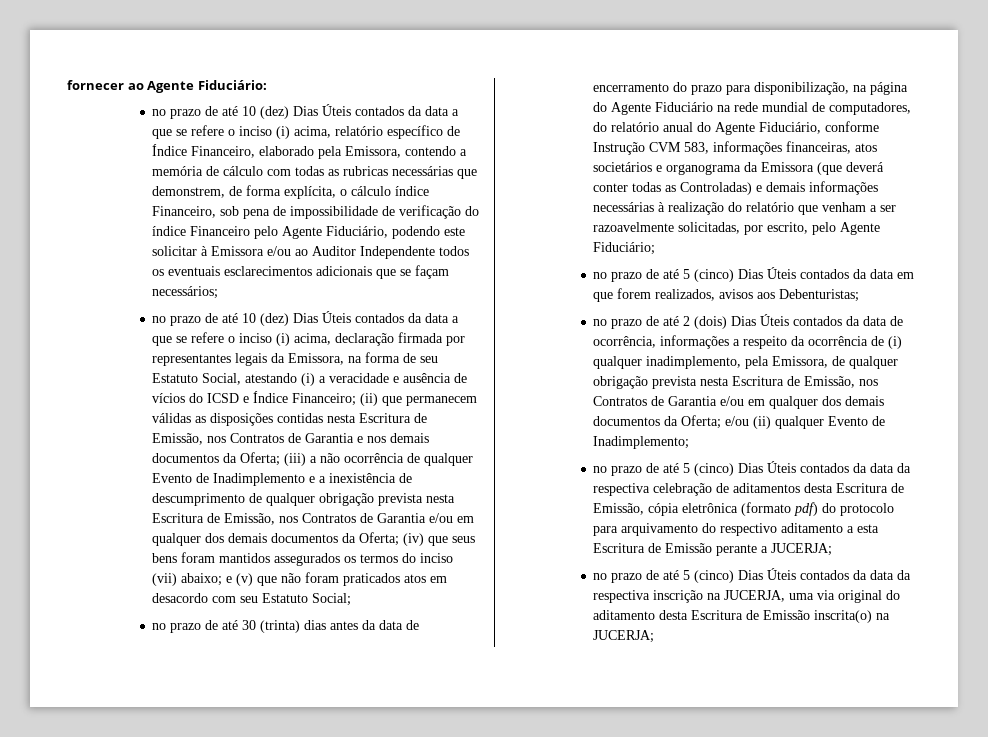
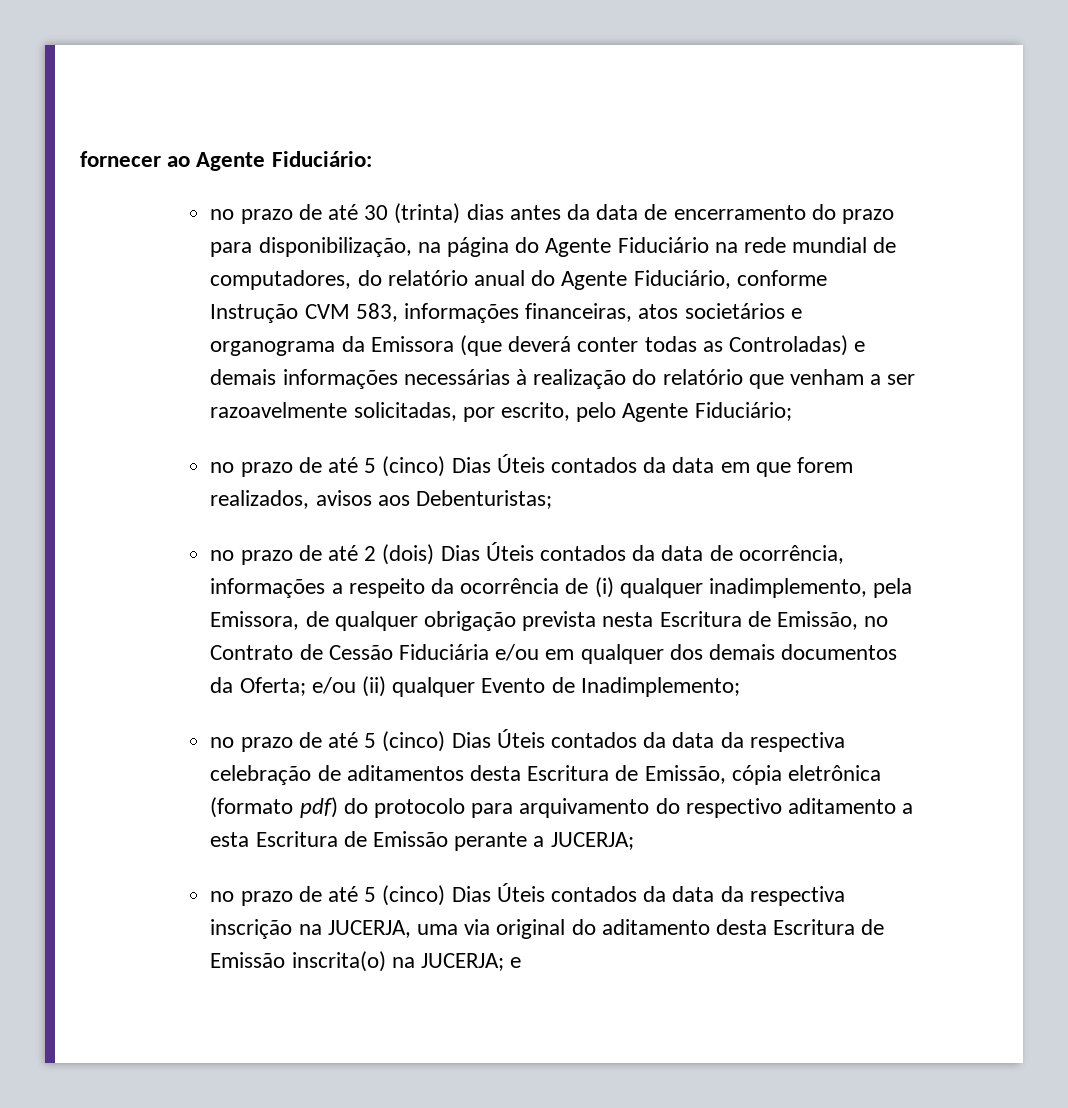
[152,104,460,119] [152,125,461,139] [152,144,468,159] [152,166,478,179] [152,185,430,199] [152,205,480,219] [152,226,466,239] [152,246,470,259] [152,265,450,279] [152,286,219,299] [152,311,460,326] [152,332,466,346] [152,352,439,366] [152,373,468,386] [152,391,478,406] [152,413,428,426] [152,433,430,445] [152,452,474,466] [152,473,413,486] [152,493,456,506] [152,513,475,525] [152,532,476,546] [152,552,454,566] [152,572,448,586] [152,593,352,606] // no prazo de até 10 (dez) Dias Úteis contados da data a que se refere o inciso (i) acima, relatório específico de Índice Financeiro, elaborado pela Emissora, contendo a memória de cálculo com todas as rubricas necessárias que demonstrem, de forma explícita, o cálculo índice Financeiro, sob pena de impossibilidade de verificação do índice Financeiro pelo Agente Fiduciário, podendo este solicitar à Emissora e/ou ao Auditor Independente todos os eventuais esclarecimentos adicionais que se façam necessários; // no prazo de até 10 (dez) Dias Úteis contados da data a que se refere o inciso (i) acima, declaração firmada por representantes legais da Emissora, na forma de seu Estatuto Social, atestando (i) a veracidade e ausência de vícios do ICSD e Índice Financeiro; (ii) que permanecem válidas as disposições contidas nesta Escritura de Emissão, nos Contratos de Garantia e nos demais documentos da Oferta; (iii) a não ocorrência de qualquer Evento de Inadimplemento e a inexistência de descumprimento de qualquer obrigação prevista nesta Escritura de Emissão, nos Contratos de Garantia e/ou em qualquer dos demais documentos da Oferta; (iv) que seus bens foram mantidos assegurados os termos do inciso (vii) abaixo; e (v) que não foram praticados atos em desacordo com seu Estatuto Social; -> (372, 159) none
[859,379,879,386] [593,396,718,406] nos Contratos de Garantia -> [864,616,889,627] [210,644,489,660] no Contrato de Cessão Fiduciária
(655, 636) none -> [510,957,522,968] e

